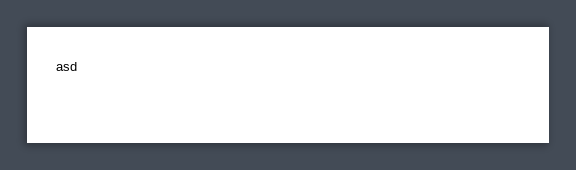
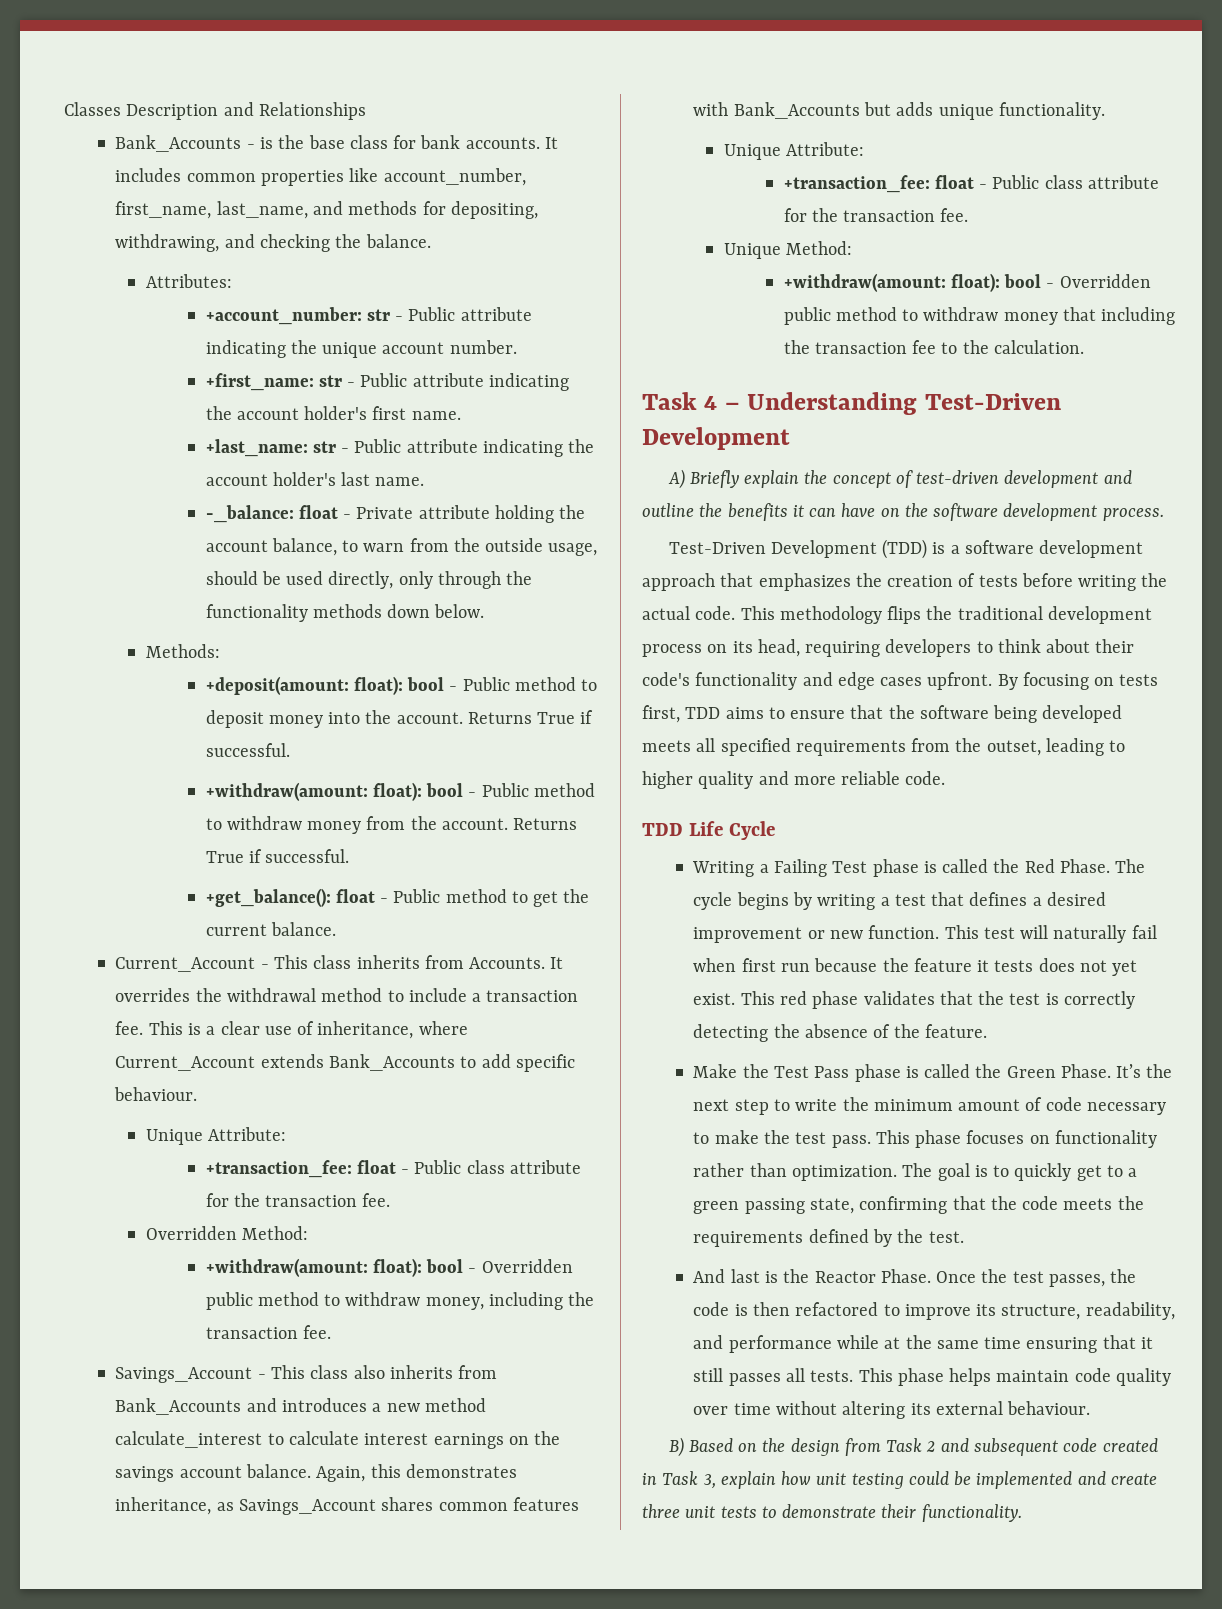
[56,62,77,71] asd -> [64,102,366,120] [115,135,558,152] [115,168,526,186] [115,201,538,219] [115,234,431,252] [145,274,232,288] [205,307,532,325] [205,340,517,358] [205,373,569,391] [205,406,461,420] [205,439,595,457] [205,472,425,486] [205,505,586,523] [205,538,598,556] [205,571,533,589] [205,604,485,622] [145,644,220,658] [205,676,598,695] [205,710,594,728] [205,743,290,757] [205,782,595,801] [205,816,578,834] [205,849,350,863] [205,888,590,907] [205,922,336,936] [115,955,564,972] [115,988,579,1002] [115,1021,468,1039] [115,1054,575,1072] [114,1087,198,1101] [145,1127,286,1145] [205,1160,581,1178] [205,1193,391,1207] [145,1226,308,1240] [205,1258,573,1277] [205,1292,595,1310] [205,1325,331,1339] [115,1365,498,1383] [115,1398,486,1415] [115,1431,561,1449] [115,1464,517,1482] [115,1497,579,1515] [693,102,1105,120] [723,142,864,160] [783,175,1159,193] [783,208,969,222] [723,241,852,259] [783,273,1151,292] [783,307,1176,325] [783,340,1084,354] [642,392,1061,415] [642,427,790,450] [667,469,1132,489] [642,503,1164,521] [668,539,1144,559] [642,573,1168,591] [642,606,1152,624] [642,639,1135,657] [642,672,1159,690] [642,705,1123,723] [642,738,1126,756] [642,771,946,789] [642,821,775,840] [692,859,1146,877] [693,892,1106,910] [693,925,1157,943] [693,958,1138,976] [693,991,1135,1009] [693,1024,987,1042] [693,1064,1173,1082] [693,1097,1166,1115] [693,1130,1157,1148] [693,1163,1138,1181] [693,1196,1144,1214] [693,1229,964,1247] [693,1269,1137,1287] [693,1302,1175,1320] [693,1335,1153,1353] [693,1368,1171,1386] [693,1401,1091,1419] [668,1437,1158,1457] [642,1471,1157,1489] [642,1504,1022,1522] Classes Description and Relationships // Bank_Accounts - is the base class for bank accounts. It includes common properties like account_number, first_name, last_name, and methods for depositing, withdrawing, and checking the balance. // Attributes: // +account_number: str - Public attribute indicating the unique account number. // +first_name: str - Public attribute indicating the account holder's first name. // +last_name: str - Public attribute indicating the account holder's last name. // -_balance: float - Private attribute holding the account balance, to warn from the outside usage, should be used directly, only through the functionality methods down below. // Methods: // +deposit(amount: float): bool - Public method to deposit money into the account. Returns True if successful. // +withdraw(amount: float): bool - Public method to withdraw money from the account. Returns True if successful. // +get_balance(): float - Public method to get the current balance. // Current_Account - This class inherits from Accounts. It overrides the withdrawal method to include a transaction fee. This is a clear use of inheritance, where Current_Account extends Bank_Accounts to add specific behaviour. // Unique Attribute: // +transaction_fee: float - Public class attribute for the transaction fee. // Overridden Method: // +withdraw(amount: float): bool - Overridden public method to withdraw money, including the transaction fee. // Savings_Account - This class also inherits from Bank_Accounts and introduces a new method calculate_interest to calculate interest earnings on the savings account balance. Again, this demonstrates inheritance, as Savings_Account shares common features with Bank_Accounts but adds unique functionality. // Unique Attribute: // +transaction_fee: float - Public class attribute for the transaction fee. // Unique Method: // +withdraw(amount: float): bool - Overridden public method to withdraw money that including the transaction fee to the calculation. // Task 4 – Understanding Test-Driven Development // A) Briefly explain the concept of test-driven development and outline the benefits it can have on the software development process. // Test-Driven Development (TDD) is a software development approach that emphasizes the creation of tests before writing the actual code. This methodology flips the traditional development process on its head, requiring developers to think about their code's functionality and edge cases upfront. By focusing on tests first, TDD aims to ensure that the software being developed meets all specified requirements from the outset, leading to higher quality and more reliable code. // TDD Life Cycle // Writing a Failing Test phase is called the Red Phase. The cycle begins by writing a test that defines a desired improvement or new function. This test will naturally fail when first run because the feature it tests does not yet exist. This red phase validates that the test is correctly detecting the absence of the feature. // Make the Test Pass phase is called the Green Phase. It’s the next step to write the minimum amount of code necessary to make the test pass. This phase focuses on functionality rather than optimization. The goal is to quickly get to a green passing state, confirming that the code meets the requirements defined by the test. // And last is the Reactor Phase. Once the test passes, the code is then refactored to improve its structure, readability, and performance while at the same time ensuring that it still passes all tests. This phase helps maintain code quality over time without altering its external behaviour. // B) Based on the design from Task 2 and subsequent code created in Task 3, explain how unit testing could be implemented and create three unit tests to demonstrate their functionality.

